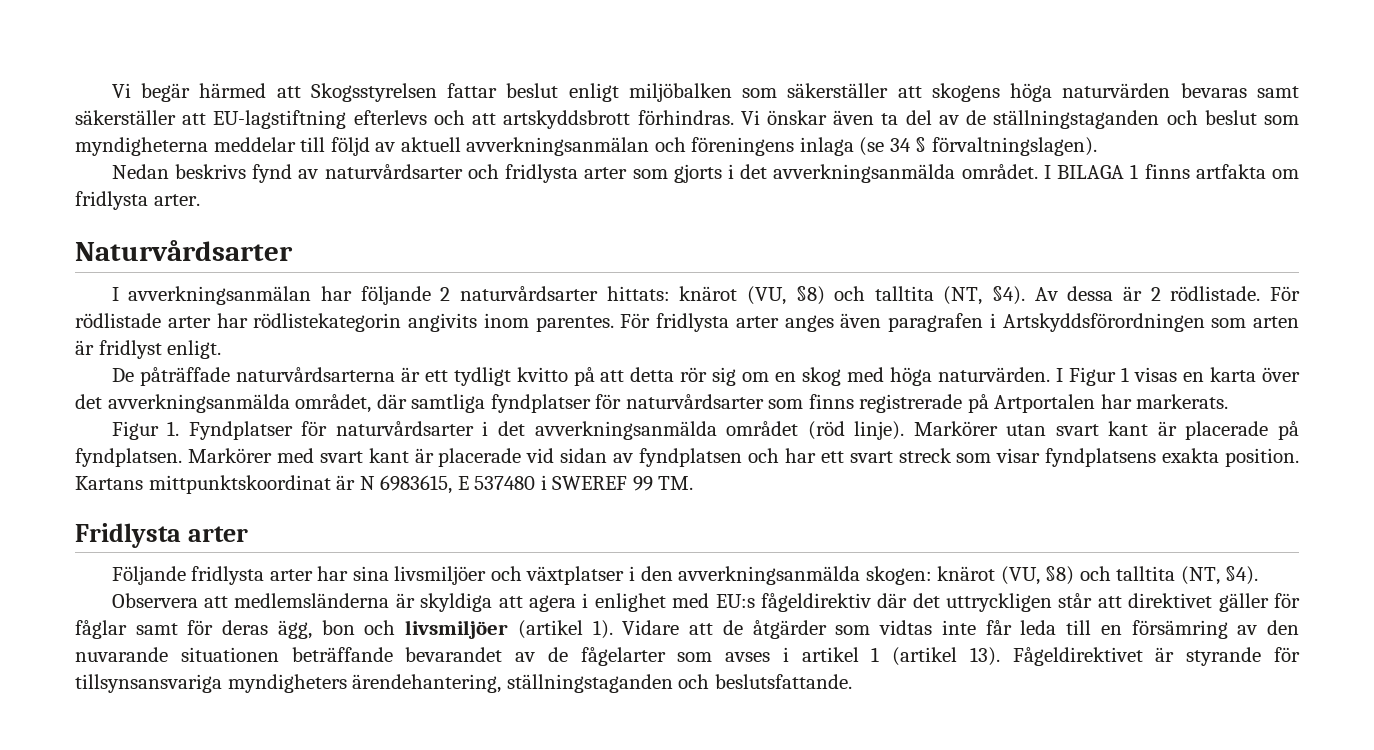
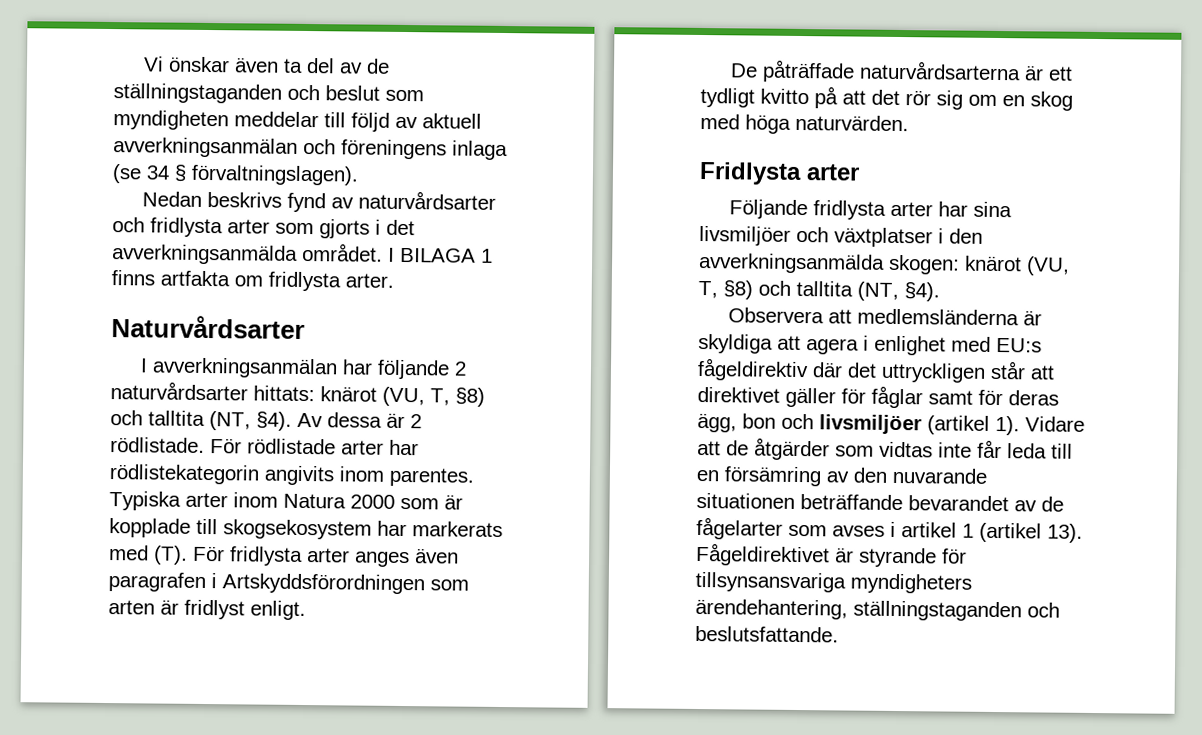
[111,83,1299,102] [75,110,760,129] Vi begär härmed att Skogsstyrelsen fattar beslut enligt miljöbalken som säkerställer att skogens höga naturvärden bevaras samt säkerställer att EU-lagstiftning efterlevs och att artskyddsbrott förhindras. Vi -> [143,56,165,72] Vi
[75,137,208,156] myndigheterna -> [113,110,229,131] myndigheten
(786, 295) none -> [430,388,450,406] T,
(614, 324) none -> [109,491,463,511] [109,518,503,540] [109,545,188,565] Typiska arter inom Natura 2000 som är kopplade till skogsekosystem har markerats med (T).
[630,367,675,382] detta -> [871,89,900,106] det
[1056,367,1300,386] [75,394,1229,413] [111,421,1299,440] [75,448,1299,467] [75,475,694,494] I Figur 1 visas en karta över det avverkningsanmälda området, där samtliga fyndplatser för naturvårdsarter som finns registrerade på Artportalen har markerats. // Figur 1. Fyndplatser för naturvårdsarter i det avverkningsanmälda området (röd linje). Markörer utan svart kant är placerade på fyndplatsen. Markörer med svart kant är placerade vid sidan av fyndplatsen och har ett svart streck som visar fyndplatsens exakta position. Kartans mittpunktskoordinat är N 6983615, E 537480 i SWEREF 99 TM. -> (909, 123) none
(1040, 575) none -> [698,280,718,299] T,

